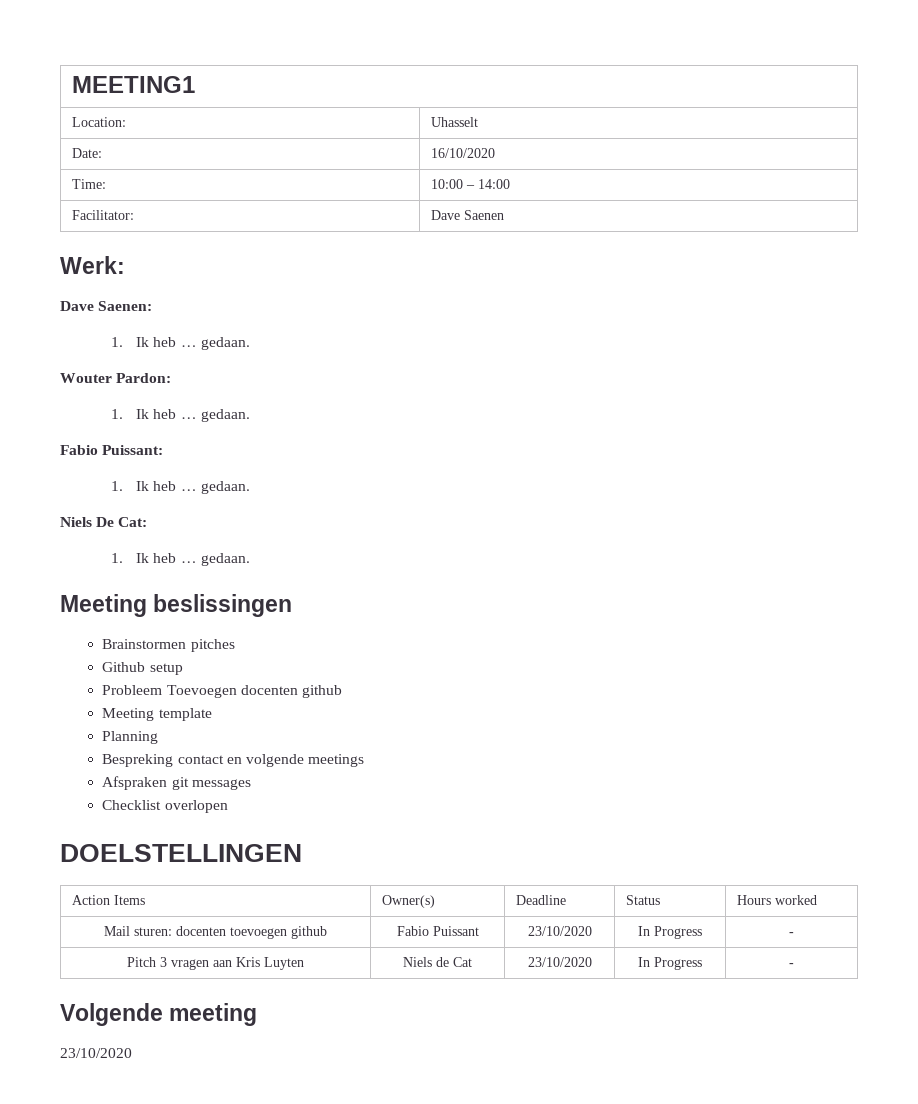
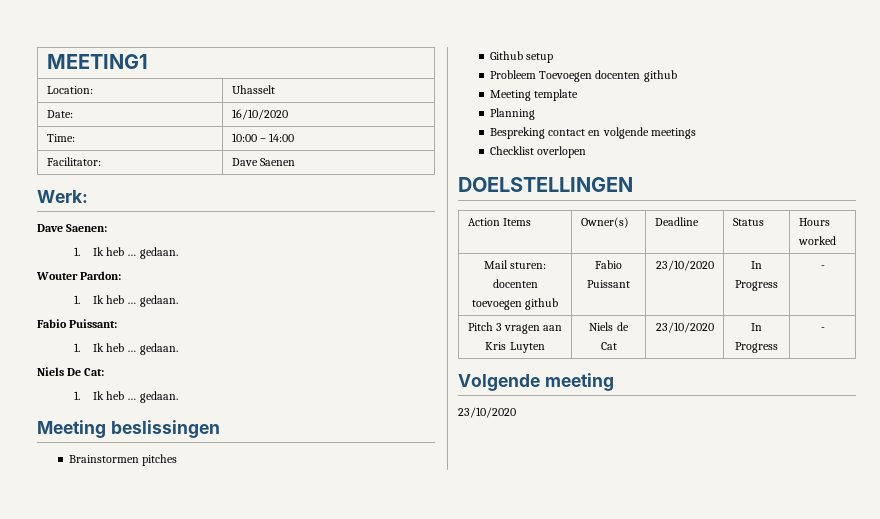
[102,776,251,790] // Afspraken git messages -> (696, 133) none

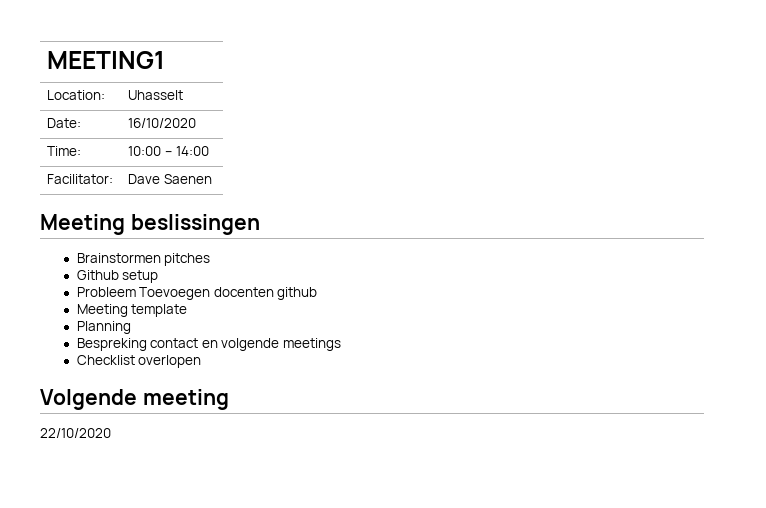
[37,190,88,203] [37,224,108,232] [74,247,178,259] [36,271,122,280] [74,295,178,307] [37,319,118,328] [74,343,178,355] [37,367,105,376] [74,391,178,403] // Werk: // Dave Saenen: // 1. Ik heb … gedaan. // Wouter Pardon: // 1. Ik heb … gedaan. // Fabio Puissant: // 1. Ik heb … gedaan. // Niels De Cat: // 1. Ik heb … gedaan. -> (212, 179) none
[458,177,633,192] [467,218,531,226] [580,217,629,228] [654,217,699,226] [732,218,764,226] [798,218,830,226] [797,236,836,245] [483,260,547,269] [492,279,538,288] [471,298,559,310] [595,260,622,269] [587,280,630,288] [655,260,714,271] [751,261,762,269] [735,280,778,291] [820,265,825,269] [467,322,563,334] [485,342,545,353] [589,322,629,331] [600,342,617,350] [655,322,714,333] [751,323,762,331] [735,342,778,353] [820,327,825,331] // DOELSTELLINGEN // Action Items | Owner(s) | Deadline | Status | Hours worked // Mail sturen: docenten toevoegen github | Fabio Puissant | 23/10/2020 | In Progress | - // Pitch 3 vragen aan Kris Luyten | Niels de Cat | 23/10/2020 | In Progress | - -> (202, 361) none
[458,407,516,418] 23/10/2020 -> [40,428,111,438] 22/10/2020

